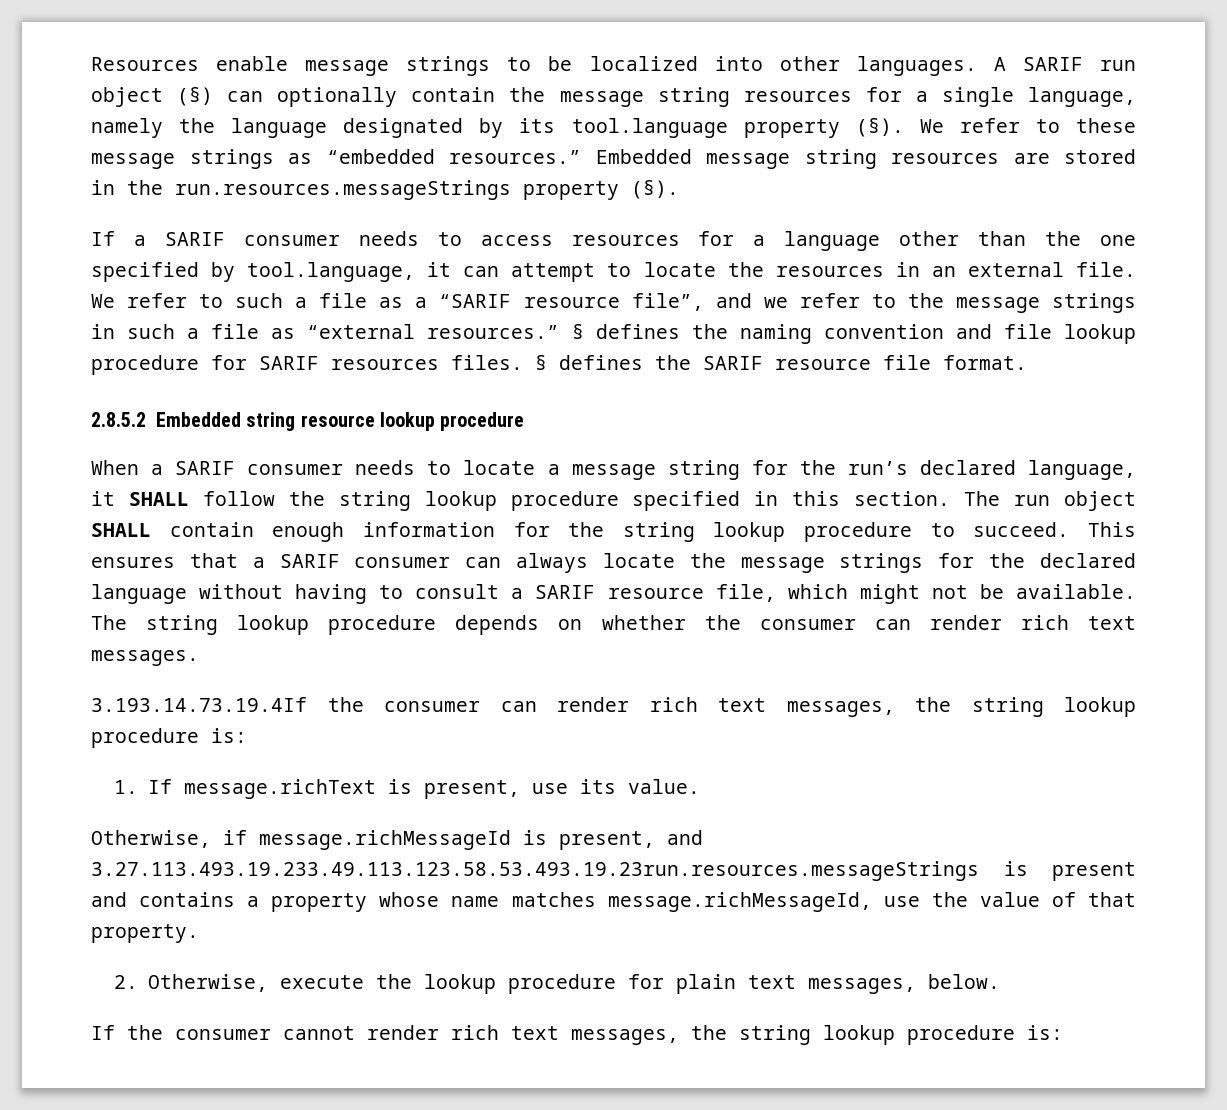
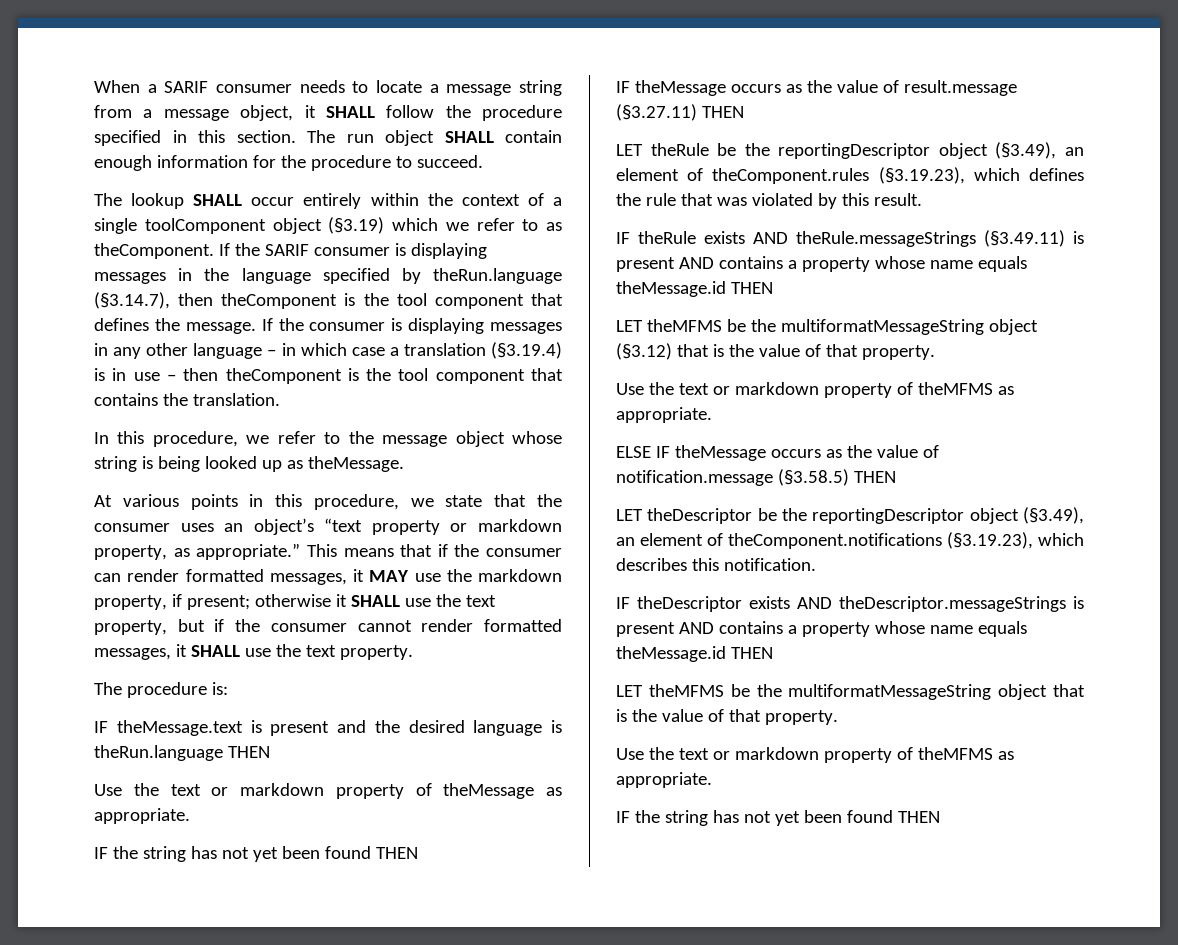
[91,56,1136,76] [91,87,1137,107] [91,118,1137,138] [91,149,1136,169] [91,180,679,200] [91,231,1136,251] [91,262,1137,282] [91,293,1136,313] [91,324,1136,344] [91,355,1027,375] [91,412,525,431] Resources enable message strings to be localized into other languages. A SARIF run object (§) can optionally contain the message string resources for a single language, namely the language designated by its tool.language property (§). We refer to these message strings as “embedded resources.” Embedded message string resources are stored in the run.resources.messageStrings property (§). // If a SARIF consumer needs to access resources for a language other than the one specified by tool.language, it can attempt to locate the resources in an external file. We refer to such a file as a “SARIF resource file”, and we refer to the message strings in such a file as “external resources.” § defines the naming convention and file lookup procedure for SARIF resources files. § defines the SARIF resource file format. // 2.8.5.2 Embedded string resource lookup procedure // -> (94, 86) none
[751,460,1136,480] for the run’s declared language, -> [94,105,294,121] from a message object,
[338,491,497,511] string lookup -> (471, 111) none
[622,522,786,542] string lookup -> (306, 161) none
[1088,522,1136,537] [91,553,1136,573] [91,584,1137,604] [91,615,1137,635] [91,650,199,666] [91,697,1136,717] [91,728,247,748] [113,779,700,799] [91,830,703,850] [91,861,1136,881] [91,892,1136,912] [91,924,199,943] [113,974,1000,994] [91,1025,1063,1045] This ensures that a SARIF consumer can always locate the message strings for the declared language without having to consult a SARIF resource file, which might not be available. The string lookup procedure depends on whether the consumer can render rich text messages. // 3.193.14.73.19.4If the consumer can render rich text messages, the string lookup procedure is: // 1. If message.richText is present, use its value. // Otherwise, if message.richMessageId is present, and 3.27.113.493.19.233.49.113.123.58.53.493.19.23run.resources.messageStrings is present and contains a property whose name matches message.richMessageId, use the value of that property. // 2. Otherwise, execute the lookup procedure for plain text messages, below. // If the consumer cannot render rich text messages, the string lookup procedure is: -> [94,193,562,209] [94,217,562,234] [94,243,487,259] [94,268,562,284] [94,292,563,309] [94,318,562,334] [94,342,562,359] [94,368,563,384] [94,393,280,406] [94,431,563,447] [94,456,404,472] [94,494,562,510] [94,518,562,535] [94,543,562,560] [94,569,562,585] [94,594,496,610] [94,619,562,635] [94,644,413,660] [94,682,228,698] [94,720,562,736] [94,745,270,761] [94,783,562,799] [94,808,190,824] [94,846,418,862] [616,80,1017,96] [616,104,744,121] [616,142,1084,159] [616,167,1084,184] [616,193,922,209] [616,230,1084,247] [616,256,1027,272] [616,281,773,297] [616,319,1038,335] [616,343,935,360] [616,382,1014,398] [616,407,712,423] [616,445,939,461] [616,469,896,486] [616,507,1084,524] [616,532,1084,549] [616,558,816,571] [616,596,1084,612] [616,621,1027,637] [616,646,773,662] [616,684,1085,700] [616,709,838,725] [616,747,1014,763] [616,772,712,788] [616,810,940,826] // The lookup SHALL occur entirely within the context of a single toolComponent object (§3.19) which we refer to as theComponent. If the SARIF consumer is displaying messages in the language specified by theRun.language (§3.14.7), then theComponent is the tool component that defines the message. If the consumer is displaying messages in any other language – in which case a translation (§3.19.4) is in use – then theComponent is the tool component that contains the translation. // In this procedure, we refer to the message object whose string is being looked up as theMessage. // At various points in this procedure, we state that the consumer uses an object’s “text property or markdown property, as appropriate.” This means that if the consumer can render formatted messages, it MAY use the markdown property, if present; otherwise it SHALL use the text property, but if the consumer cannot render formatted messages, it SHALL use the text property. // The procedure is: // IF theMessage.text is present and the desired language is theRun.language THEN // Use the text or markdown property of theMessage as appropriate. // IF the string has not yet been found THEN // IF theMessage occurs as the value of result.message (§3.27.11) THEN // LET theRule be the reportingDescriptor object (§3.49), an element of theComponent.rules (§3.19.23), which defines the rule that was violated by this result. // IF theRule exists AND theRule.messageStrings (§3.49.11) is present AND contains a property whose name equals theMessage.id THEN // LET theMFMS be the multiformatMessageString object (§3.12) that is the value of that property. // Use the text or markdown property of theMFMS as appropriate. // ELSE IF theMessage occurs as the value of notification.message (§3.58.5) THEN // LET theDescriptor be the reportingDescriptor object (§3.49), an element of theComponent.notifications (§3.19.23), which describes this notification. // IF theDescriptor exists AND theDescriptor.messageStrings is present AND contains a property whose name equals theMessage.id THEN // LET theMFMS be the multiformatMessageString object that is the value of that property. // Use the text or markdown property of theMFMS as appropriate. // IF the string has not yet been found THEN

